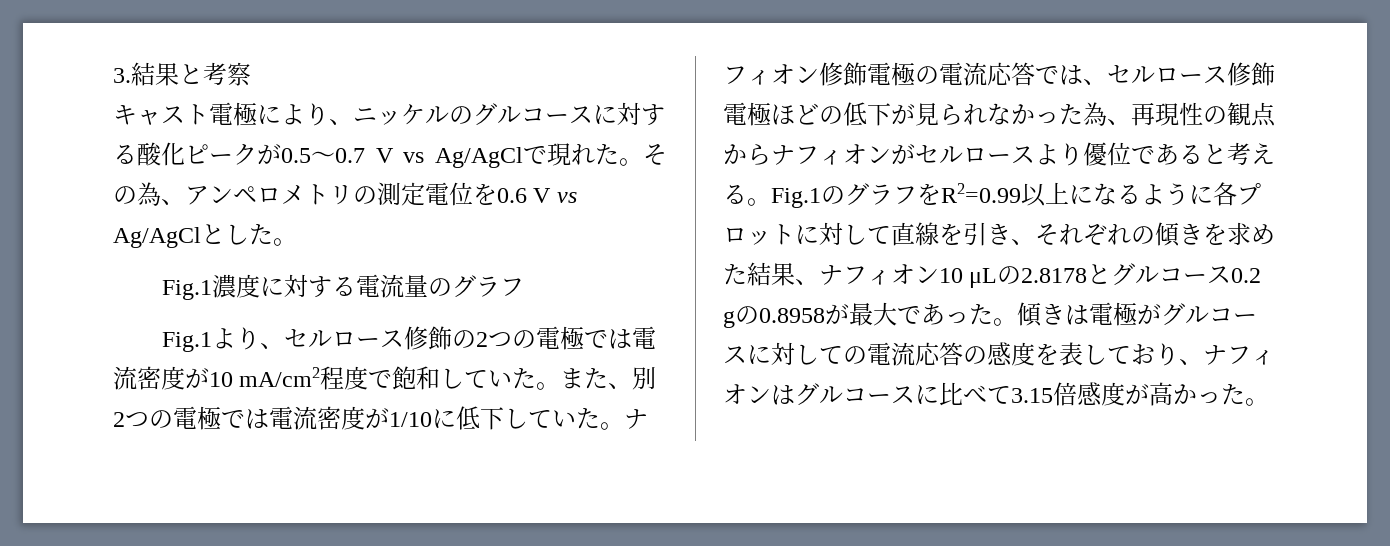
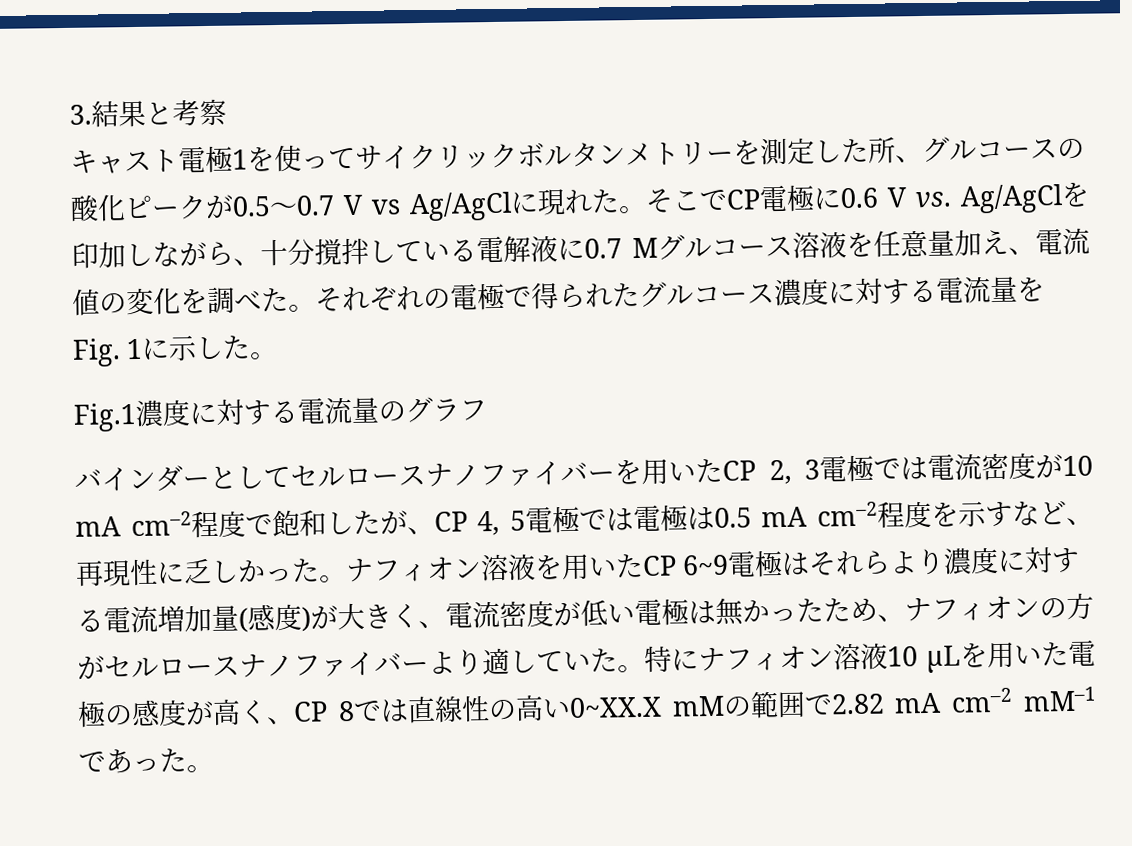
[257,102,665,126] [113,144,137,164] により、ニッケルのグルコースに対する -> [232,136,1085,173] 1を使ってサイクリックボルタンメトリーを測定した所、グルコースの
[522,146,547,164] で -> [510,191,539,214] に
[113,182,577,206] [113,224,225,248] の為、アンペロメトリの測定電位を0.6 V vs Ag/AgClと -> [672,181,1090,214] [71,227,1090,269] [72,276,1045,316] [72,335,199,367] こでCP電極に0.6 V vs. Ag/AgClを印加しながら、十分撹拌している電解液に0.7 Mグルコース溶液を任意量加え、電流値の変化を調べた。それぞれの電極で得られたグルコース濃度に対する電流量をFig. 1に示
[162,326,537,352] Fig.1より、セルロース修飾の2つの -> [74,458,820,492] バインダーとしてセルロースナノファイバーを用いたCP 2, 3
[239,367,321,387] mA/cm2 -> [75,511,192,537] mA cm–2
[464,367,657,390] [113,406,648,430] [723,62,1275,86] [723,102,1276,127] [723,144,891,165] ていた。また、別2つの電極では電流密度が1/10に低下していた。ナフィオン修飾電極の電流応答では、セルロース修飾電極ほどの低下が見られなかった為、再現性の観点からナフィオン -> [352,500,1094,536] [75,546,1081,587] [76,592,1094,634] たが、CP 4, 5電極では電極は0.5 mA cm–2程度を示すなど、再現性に乏しかった。ナフィオン溶液を用いたCP 6~9電極はそれらより濃度に対する電流増加量(感度)が大きく、電流密度が低い電極は無かったため、ナフィオンの方
[1035,142,1275,166] [723,182,1261,208] [723,222,1275,247] [723,262,939,286] より優位であると考える。Fig.1のグラフをR2=0.99以上になるように各プロットに対して直線を引き、それぞれの傾きを求めた結果、ナフィオン -> [239,642,888,678] ナノファイバーより適していた。特にナフィオン溶液
[997,263,1262,286] [723,302,1257,328] [723,342,1275,366] [723,382,1197,406] の2.8178とグルコース0.2 gの0.8958が最大であった。傾きは電極がグルコースに対しての電流応答の感度を表しており、ナフィオンはグルコースに比べて3.15倍感度が高か -> [960,639,1096,669] [77,686,1097,728] [78,749,133,774] を用いた電極の感度が高く、CP 8では直線性の高い0~XX.X mMの範囲で2.82 mA cm–2 mM–1であ

